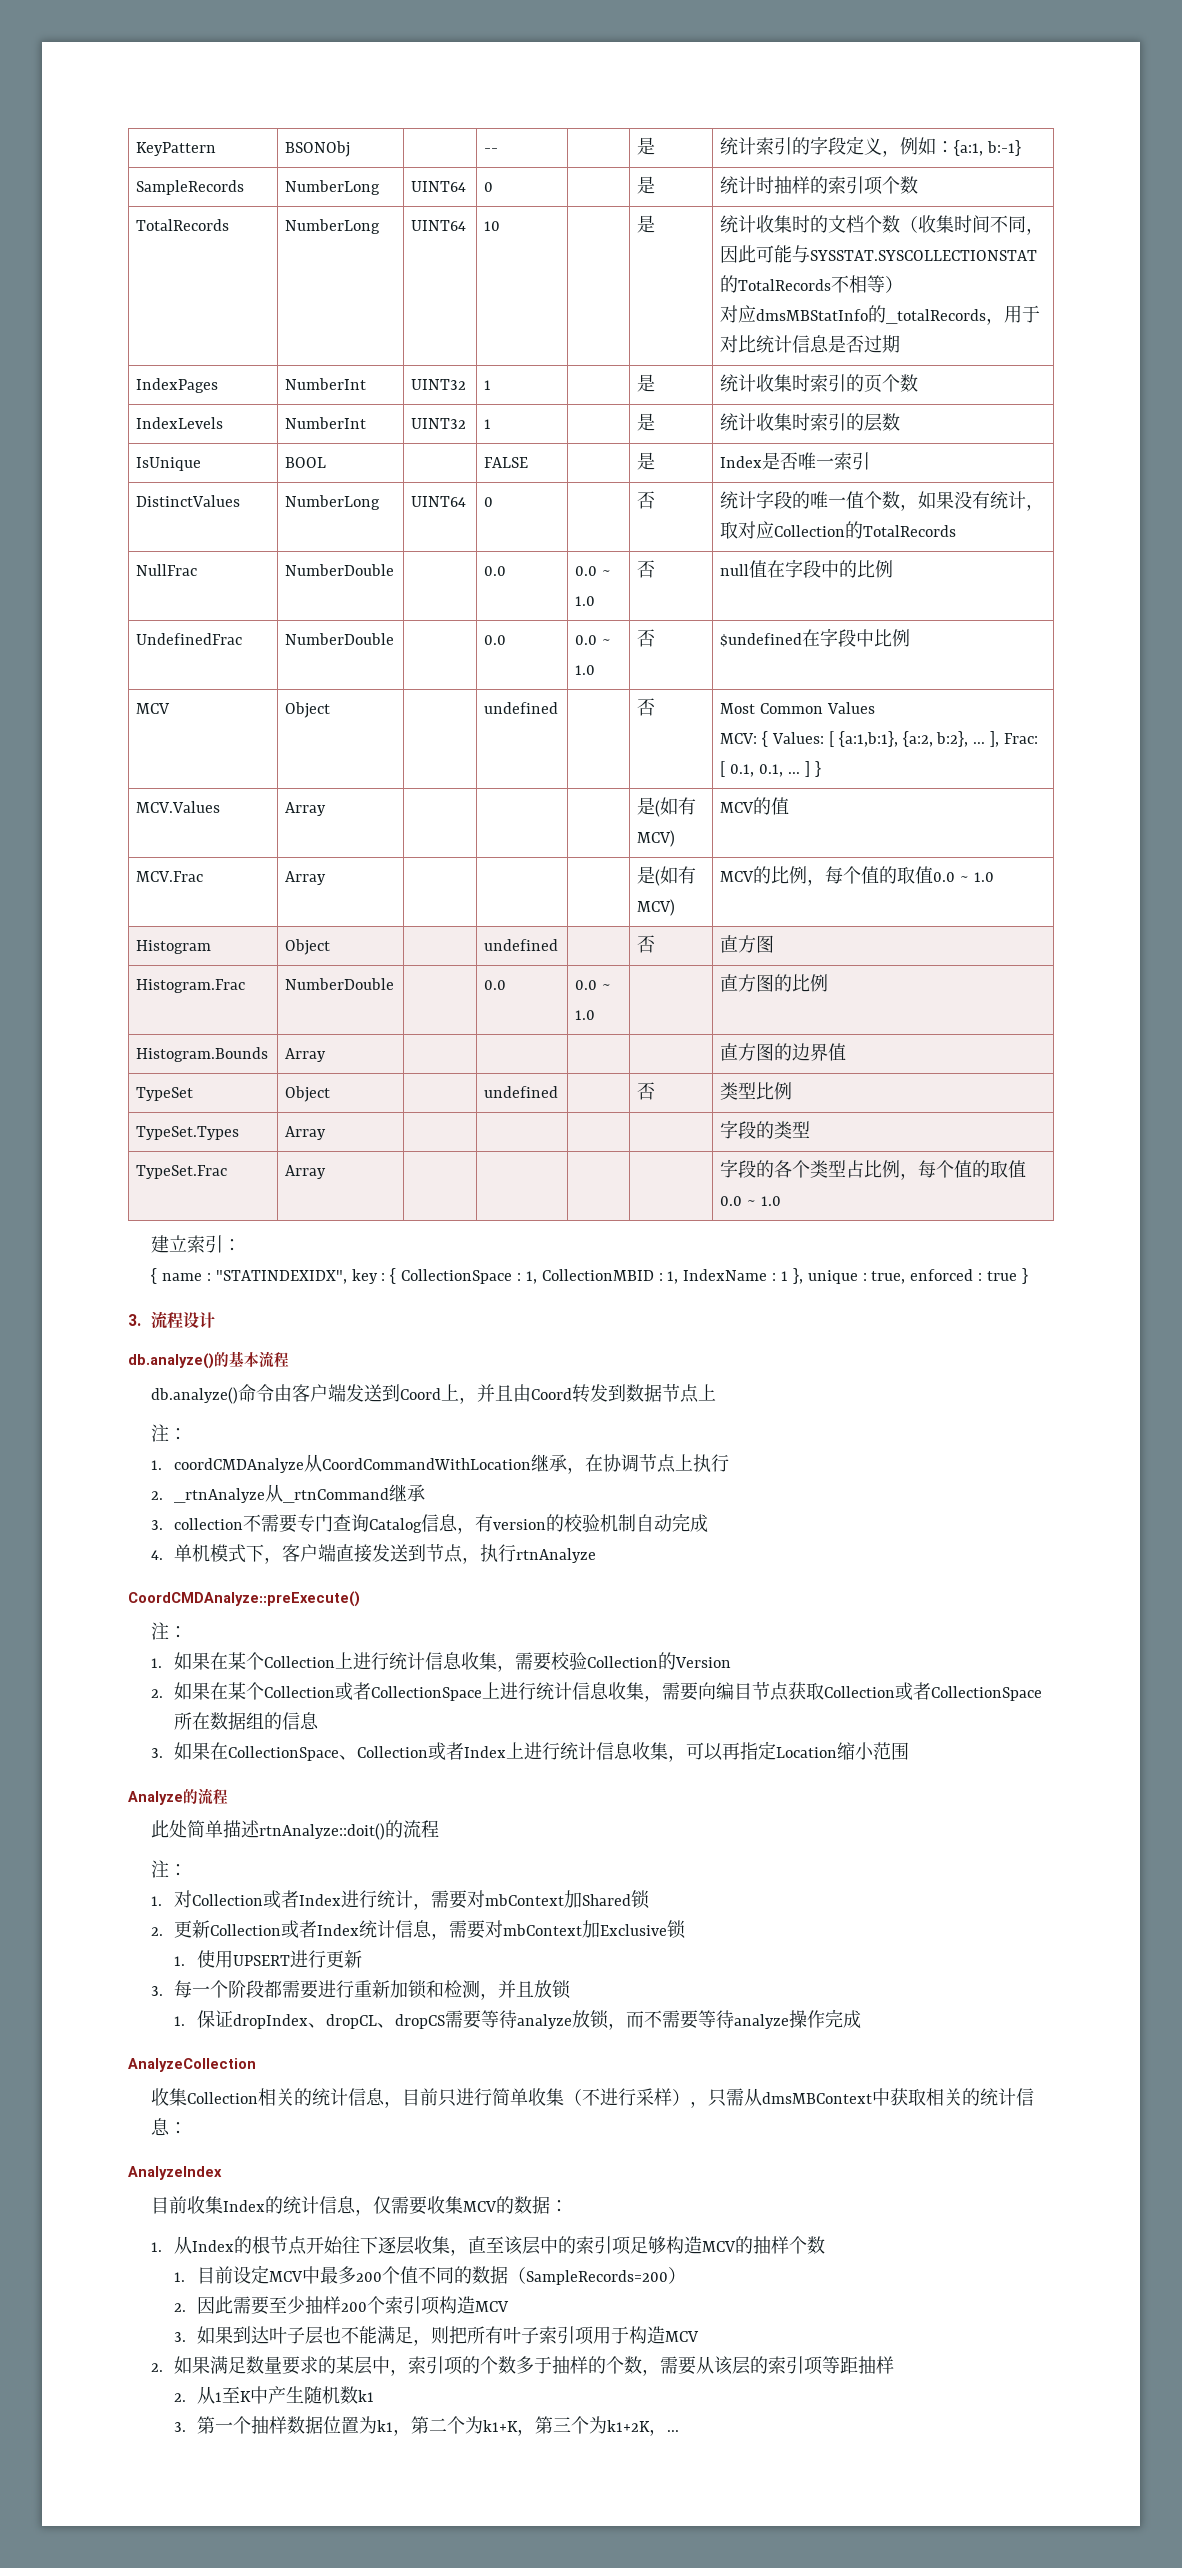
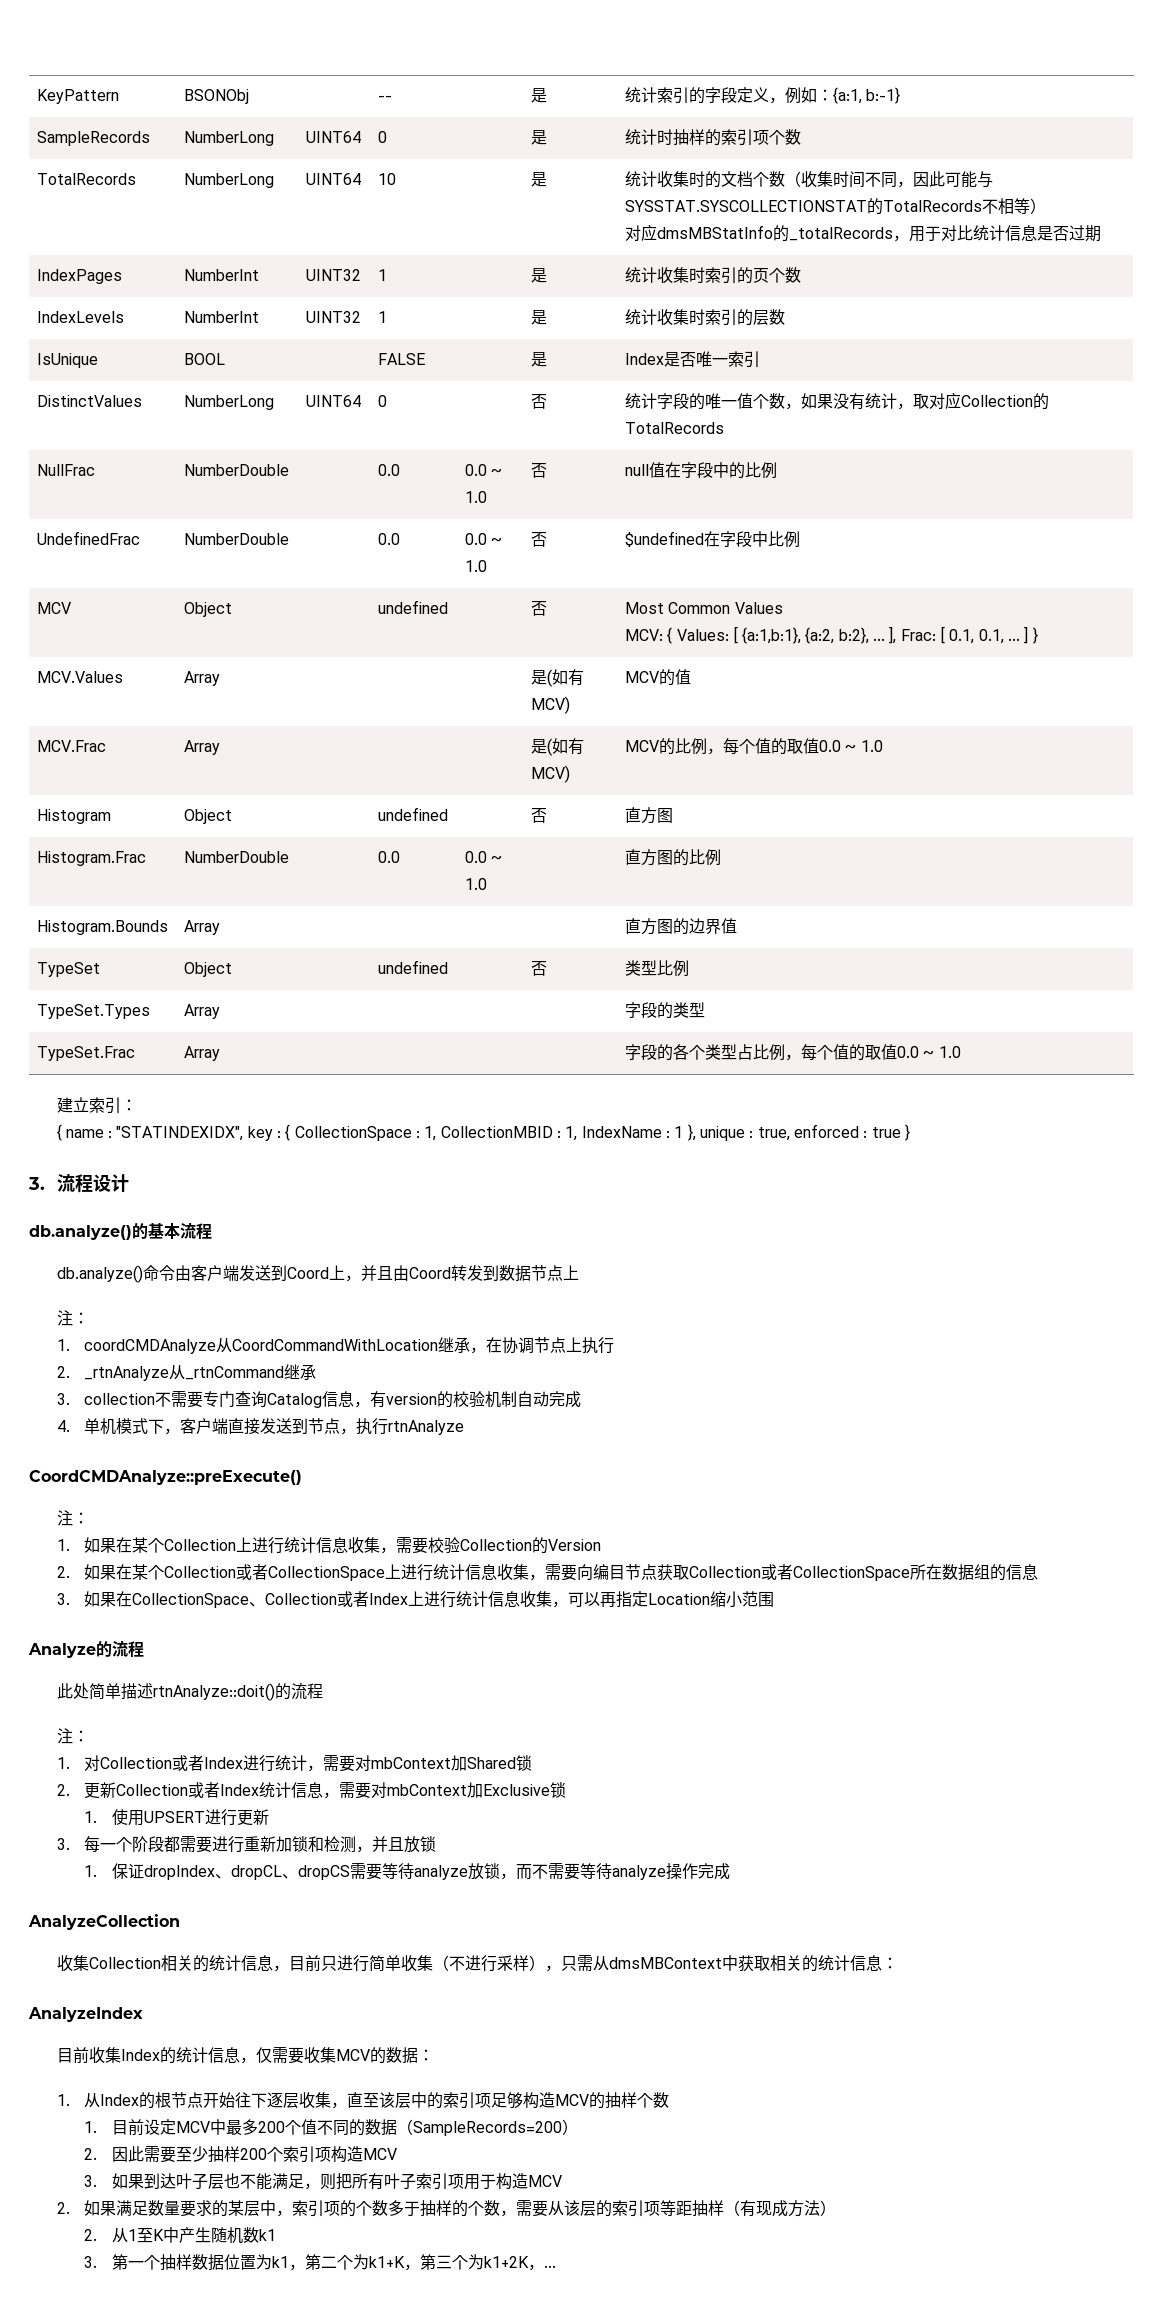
(895, 2365) none -> [724,2200,837,2217] （有现成方法）

